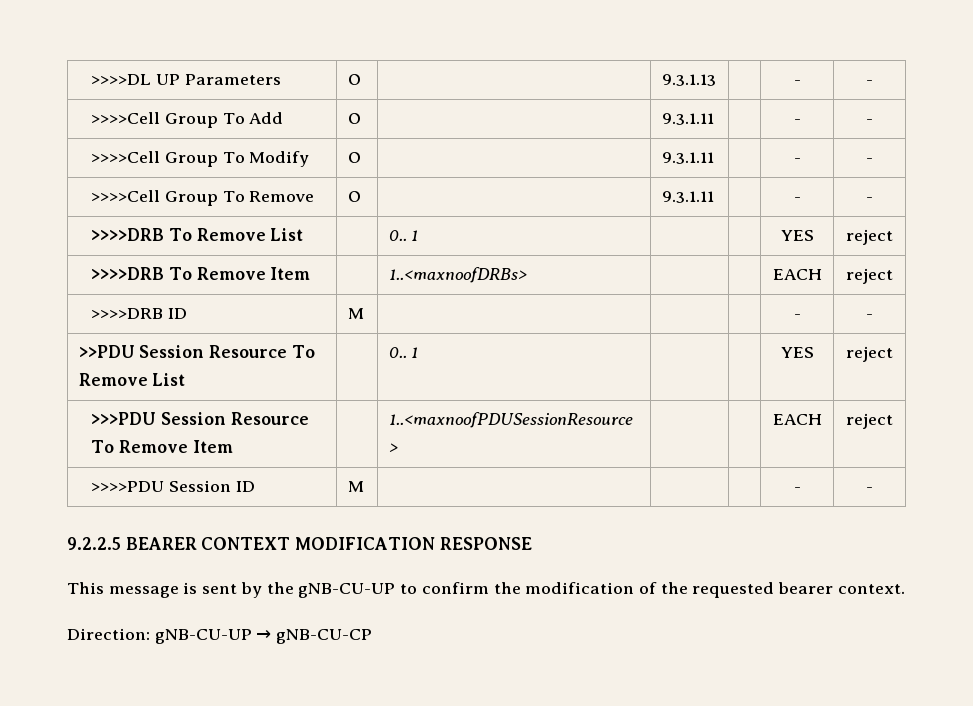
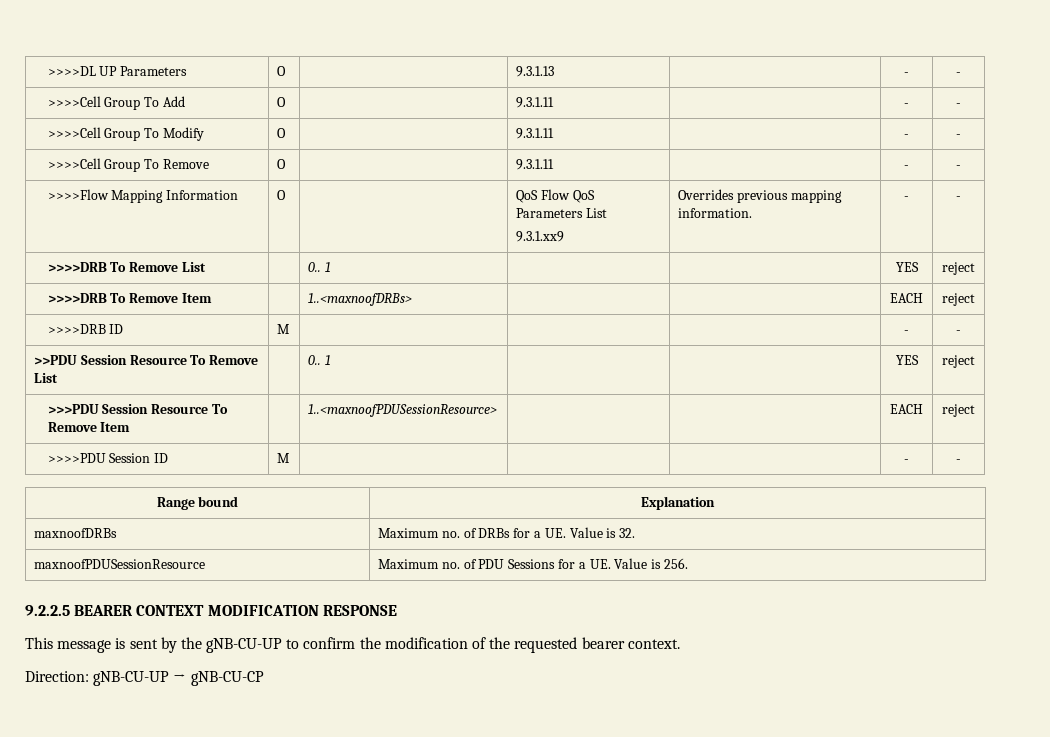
(873, 199) none -> [47,189,239,203] [277,190,287,200] [516,189,595,203] [516,208,607,218] [516,231,565,242] [678,189,842,203] [678,208,753,218] [904,196,909,200] [956,196,961,200] // >>>>Flow Mapping Information | O | | QoS Flow QoS Parameters List // 9.3.1.xx9 | Overrides previous mapping information. | - | -
(873, 489) none -> [156,496,239,510] [641,496,716,510] [34,528,118,538] [378,527,636,538] [34,559,206,569] [378,558,688,569] // Range bound | Explanation // maxnoofDRBs | Maximum no. of DRBs for a UE. Value is 32. // maxnoofPDUSessionResource | Maximum no. of PDU Sessions for a UE. Value is 256.

